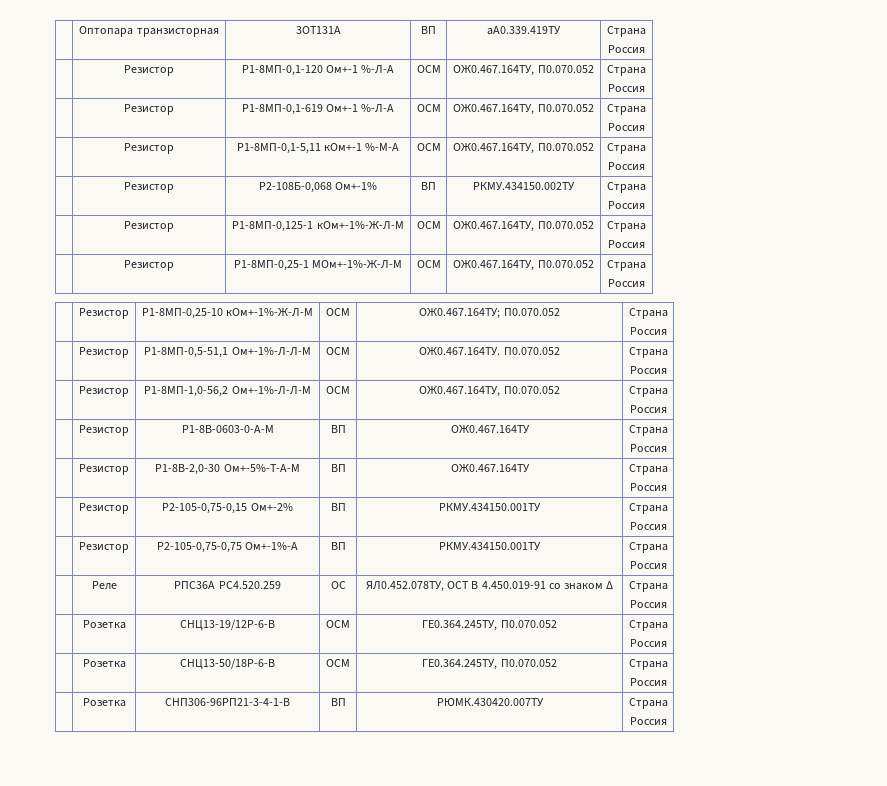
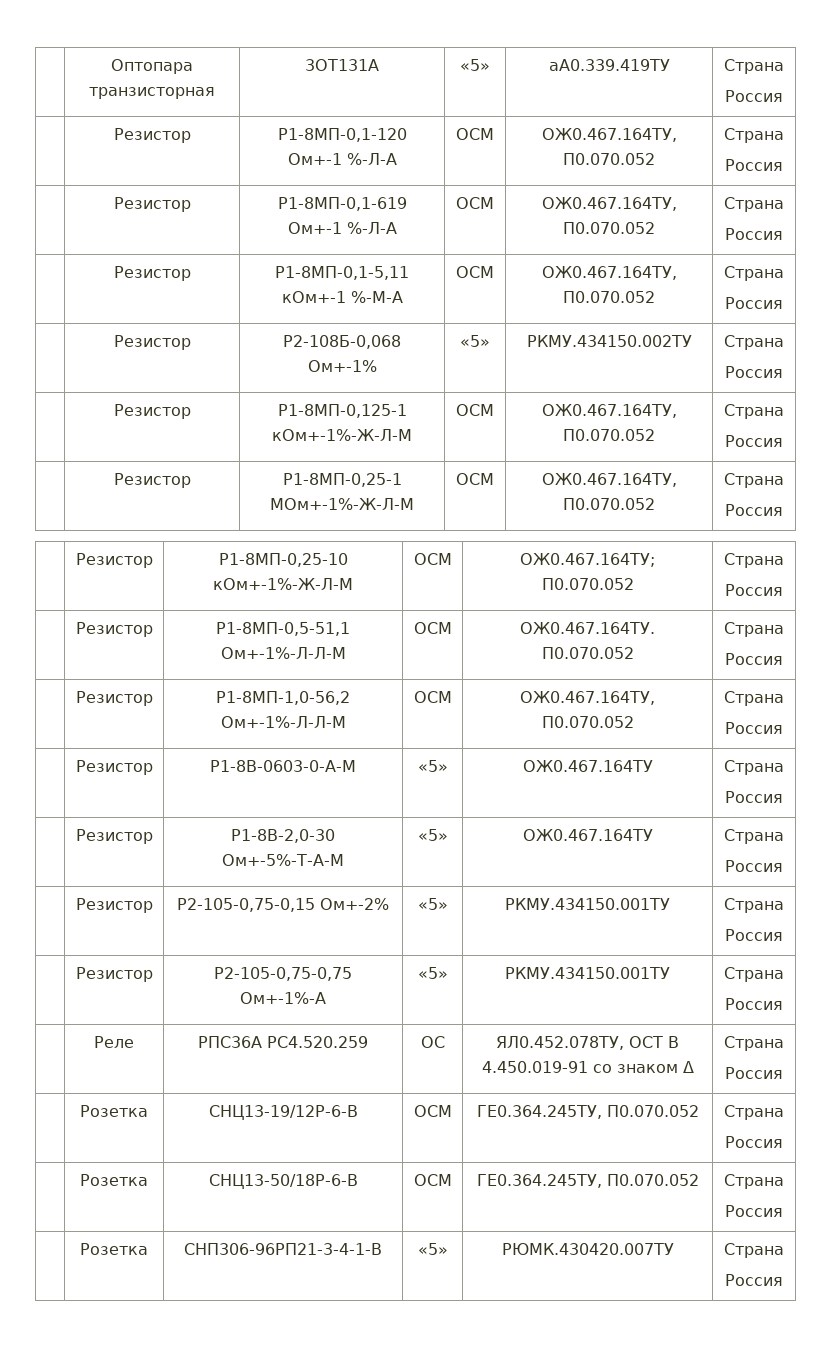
[421,26,436,34] ВП -> [460,59,490,71] «5»
[421,182,436,190] ВП -> [460,335,490,347] «5»
[330,425,346,433] ВП -> [417,760,448,772] «5»
[330,464,346,472] ВП -> [417,829,448,841] «5»
[330,503,346,511] ВП -> [417,898,448,910] «5»
[330,542,346,550] ВП -> [417,967,448,979] «5»
[330,698,346,706] ВП -> [417,1243,448,1255] «5»

